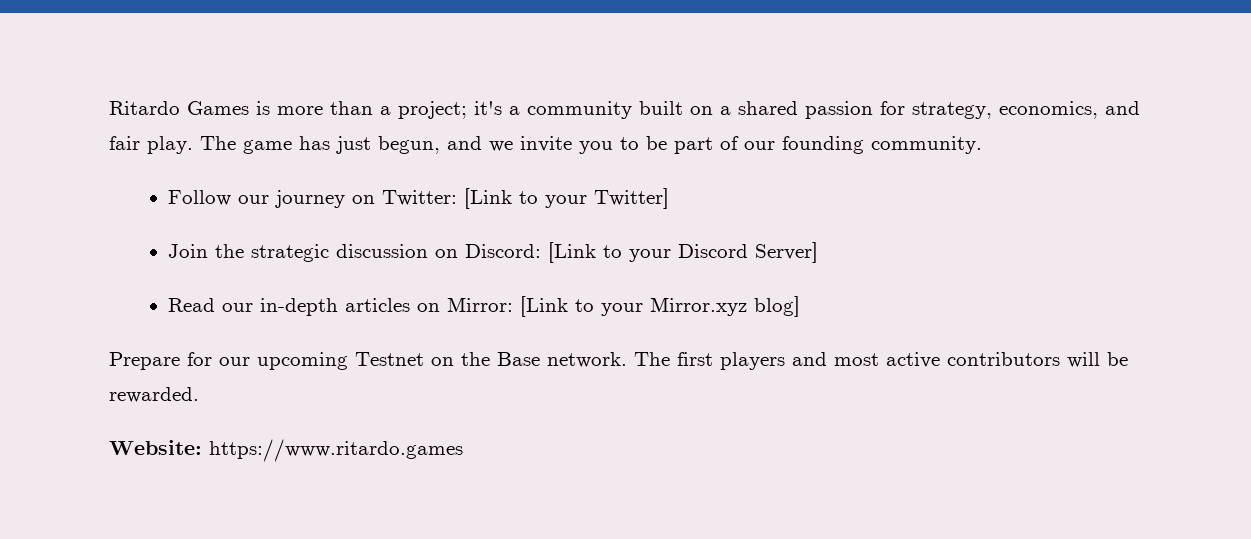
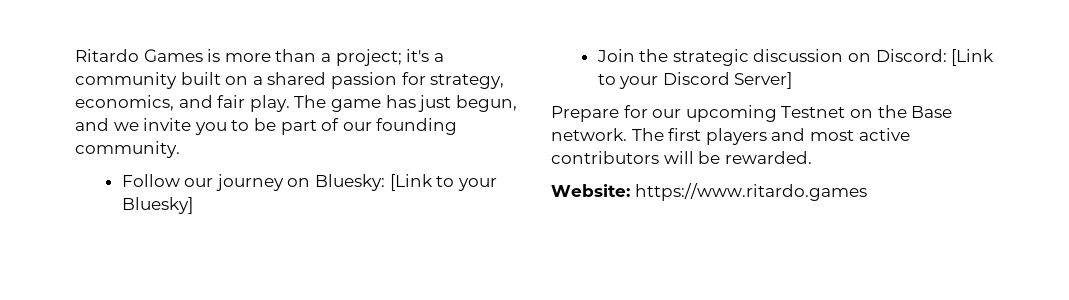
[382,188,670,209] Twitter: [Link to your Twitter] -> [314,174,497,191] [121,197,193,214] Bluesky: [Link to your Bluesky]
[168,296,801,317] // Read our in-depth articles on Mirror: [Link to your Mirror.xyz blog] -> (793, 80) none

